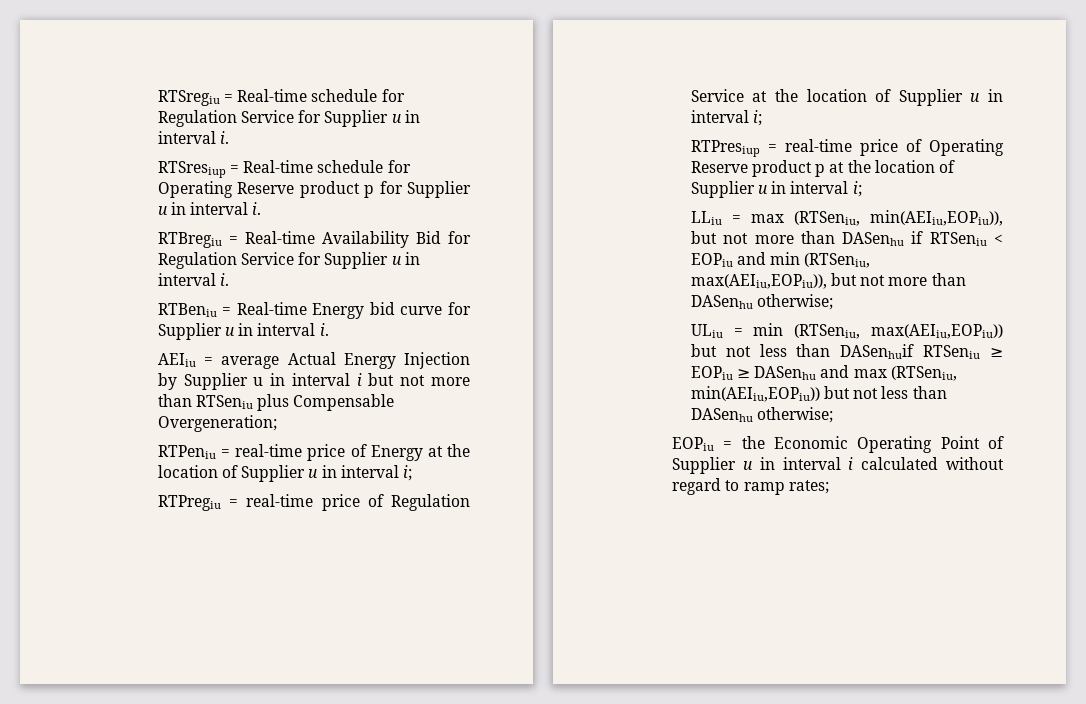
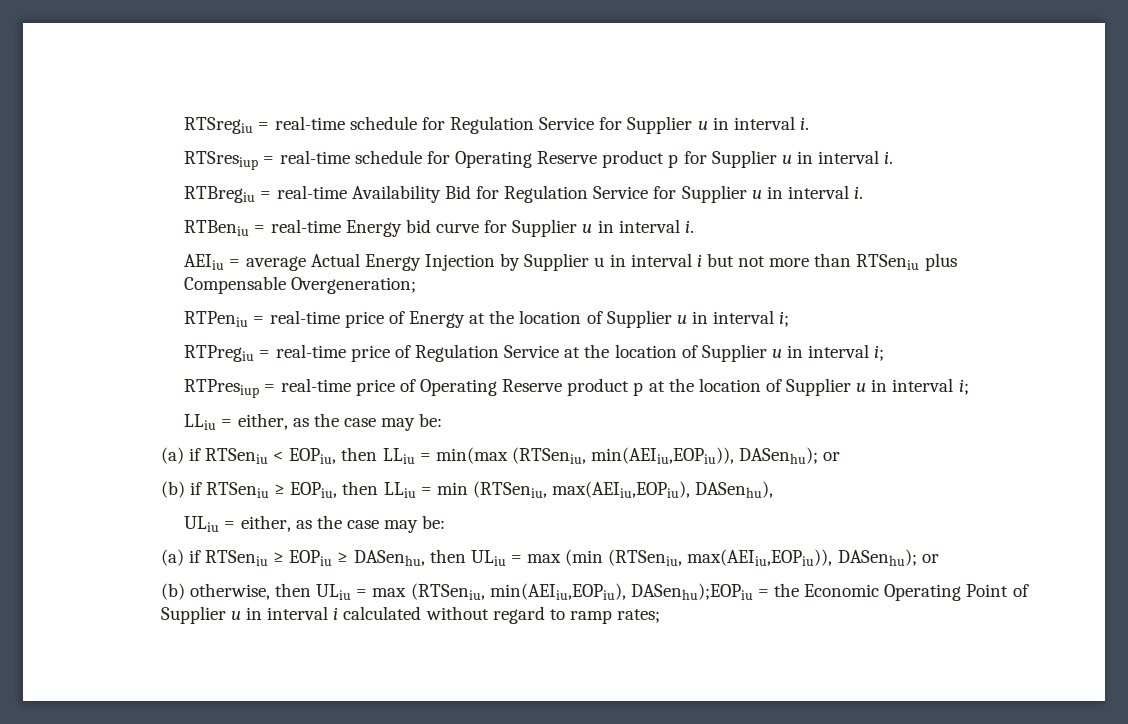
[237,89,308,102] Real-time -> [274,116,345,130] real-time
[243,160,314,173] Real-time -> [279,150,350,164] real-time
[244,231,315,244] Real-time -> [276,185,347,199] real-time
[236,302,307,315] Real-time -> [270,219,341,233] real-time
[750,210,1003,226] [690,231,1003,246] [690,252,871,268] [690,273,966,289] [690,294,834,310] [690,323,1003,339] [690,344,1003,359] [690,365,957,381] [690,386,947,402] [690,407,834,423] [672,437,715,451] max (RTSeniu, min(AEIiu,EOPiu)), but not more than DASenhu if RTSeniu < EOPiu and min (RTSeniu, max(AEIiu,EOPiu)), but not more than DASenhu otherwise; // ULiu = min (RTSeniu, max(AEIiu,EOPiu)) but not less than DASenhuif RTSeniu ≥ EOPiu ≥ DASenhu and max (RTSeniu, min(AEIiu,EOPiu)) but not less than DASenhu otherwise; // EOPiu -> [237,413,443,431] [160,447,841,464] [160,481,774,498] [184,515,446,533] [160,549,939,566] [160,583,753,600] either, as the case may be: // (a) if RTSeniu < EOPiu, then LLiu = min(max (RTSeniu, min(AEIiu,EOPiu)), DASenhu); or // (b) if RTSeniu ≥ EOPiu, then LLiu = min (RTSeniu, max(AEIiu,EOPiu), DASenhu), // ULiu = either, as the case may be: // (a) if RTSeniu ≥ EOPiu ≥ DASenhu, then ULiu = max (min (RTSeniu, max(AEIiu,EOPiu)), DASenhu); or // (b) otherwise, then ULiu = max (RTSeniu, min(AEIiu,EOPiu), DASenhu);EOPiu

